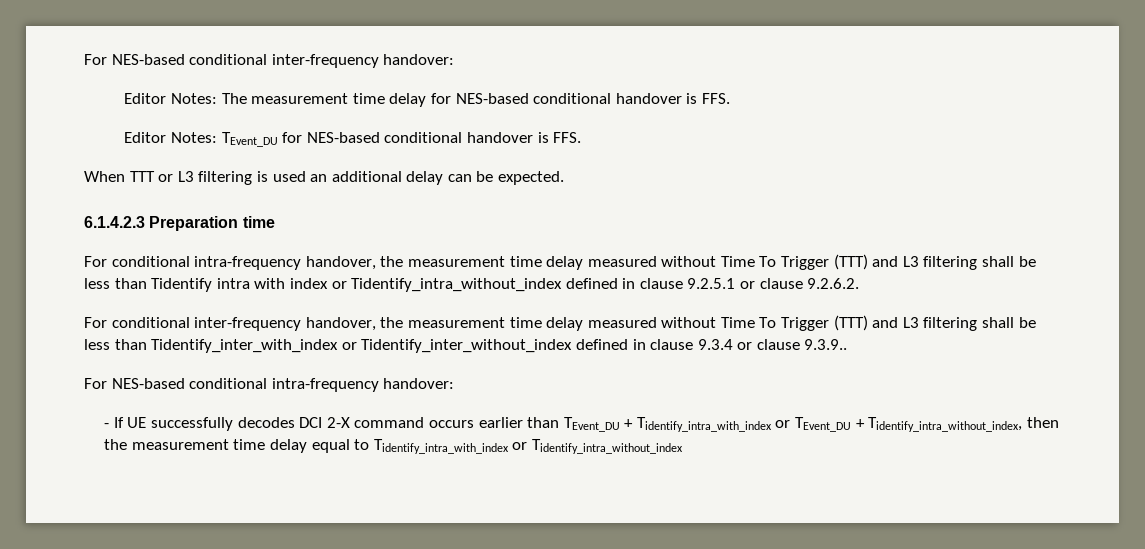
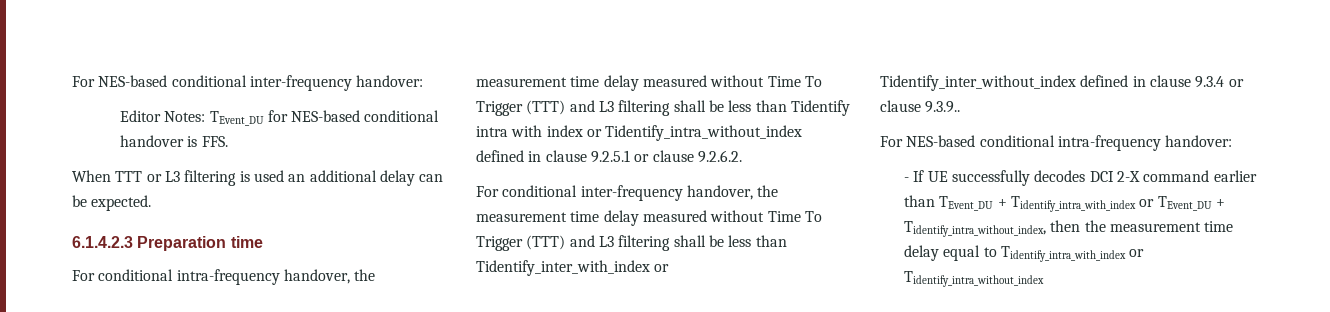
[124,93,730,107] // Editor Notes: The measurement time delay for NES-based conditional handover is FFS. -> (424, 81) none
[428,420,474,428] occurs -> (1210, 176) none

